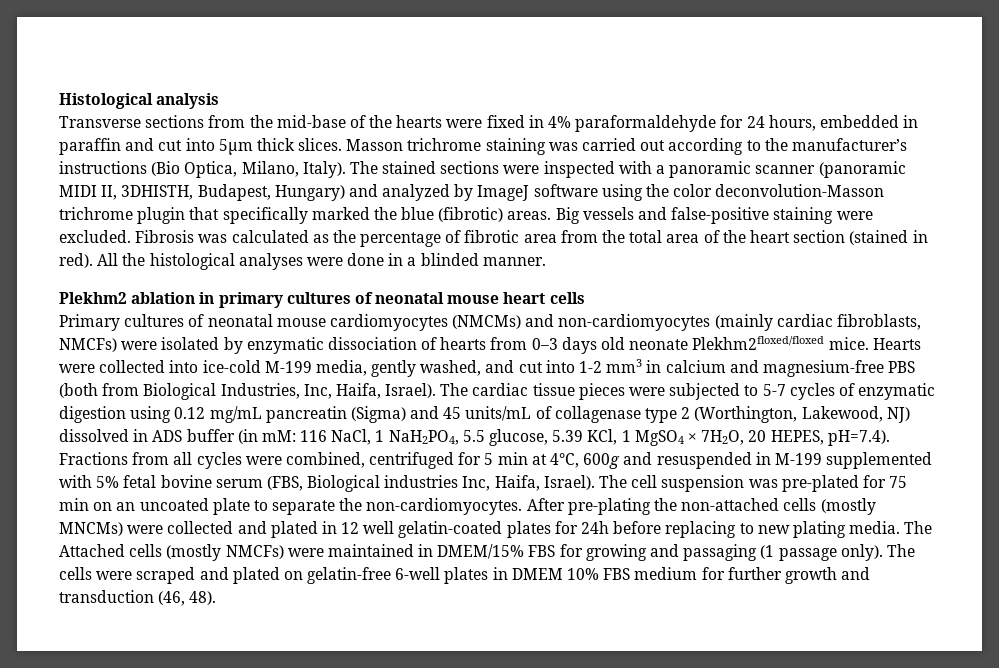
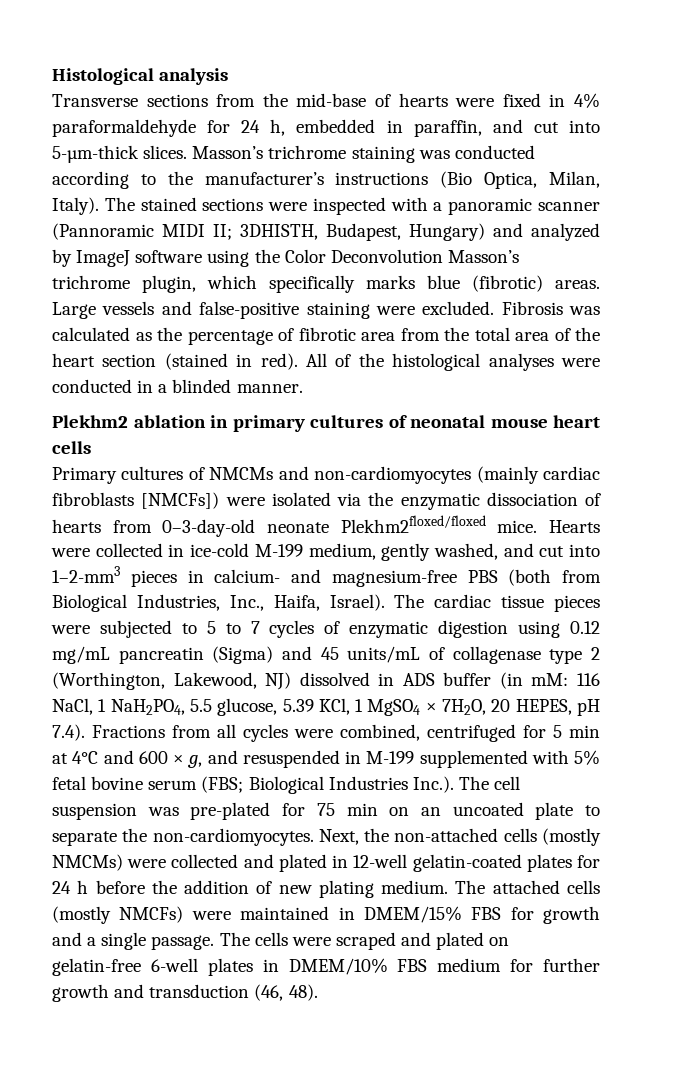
[369,115,393,128] the -> (391, 100) none
[768,115,816,131] hours, -> [270,119,286,136] h,
[59,138,404,155] paraffin and cut into 5µm thick slices. Masson -> [413,119,600,137] [52,145,264,163] paraffin, and cut into 5-µm-thick slices. Masson’s
[582,138,666,151] carried out -> [454,145,535,159] conducted
[241,161,299,177] Milano, -> [548,171,600,188] Milan,
[818,161,906,178] [59,185,118,200] (panoramic MIDI II, -> [52,223,232,240] (Pannoramic MIDI II;
[673,184,885,197] [59,207,397,224] color deconvolution-Masson trichrome plugin that specifically marked the -> [284,249,519,263] [52,275,415,293] Color Deconvolution Masson’s trichrome plugin, which specifically marks
[555,207,580,224] Big -> [52,302,96,319] Large
(119, 259) none -> [335,354,352,367] of
[347,253,385,266] done -> [52,379,132,393] conducted
[207,314,922,331] [59,337,243,354] neonatal mouse cardiomyocytes (NMCMs) and non-cardiomyocytes (mainly cardiac fibroblasts, NMCFs) were isolated by -> [209,466,601,484] [52,492,394,509] NMCMs and non-cardiomyocytes (mainly cardiac fibroblasts [NMCFs]) were isolated via the
[531,337,626,354] 0–3 days old -> [162,519,256,537] 0–3-day-old
[169,360,199,373] into -> [168,544,185,557] in
[315,360,367,376] media, -> [308,543,376,560] medium,
[579,359,726,373] 1-2 mm3 in calcium -> [52,566,281,587] 1–2-mm3 pieces in calcium-
[303,384,332,399] Inc, -> [229,595,264,611] Inc.,
[762,384,786,396] 5-7 -> [206,621,260,634] 5 to 7
[827,430,890,446] pH=7.4). -> [577,699,600,716] [52,724,85,741] pH 7.4).
[550,453,621,469] 4°C, 600g -> [72,750,203,768] 4°C and 600 × g,
[266,475,595,492] (FBS, Biological industries Inc, Haifa, Israel). -> [201,776,454,794] (FBS; Biological Industries Inc.).
[526,498,651,515] After pre-plating -> [318,829,359,845] Next,
[59,522,123,536] MNCMs) -> [52,854,123,871] NMCMs)
[341,521,395,534] 12 well -> [353,854,408,868] 12-well
[581,521,933,538] [59,544,125,557] 24h before replacing to new plating media. The Attached -> [52,880,560,898] 24 h before the addition of new plating medium. The attached
[585,544,883,561] growing and passaging (1 passage only). -> [543,906,600,924] [52,932,215,950] growth and a single passage.
[511,568,600,580] DMEM 10% -> [288,958,388,975] DMEM/10%

